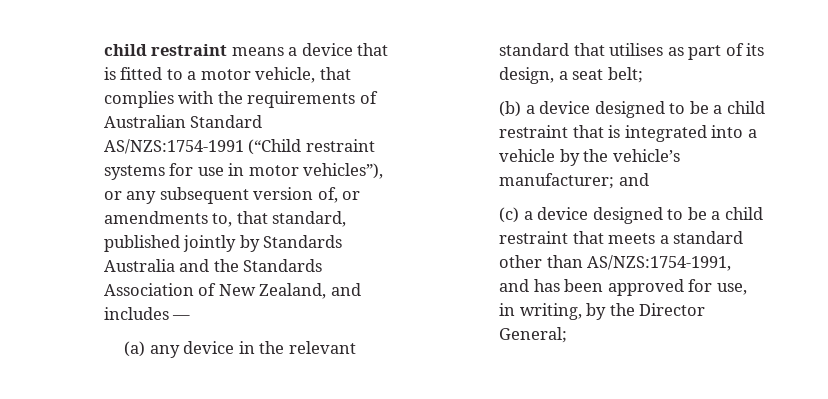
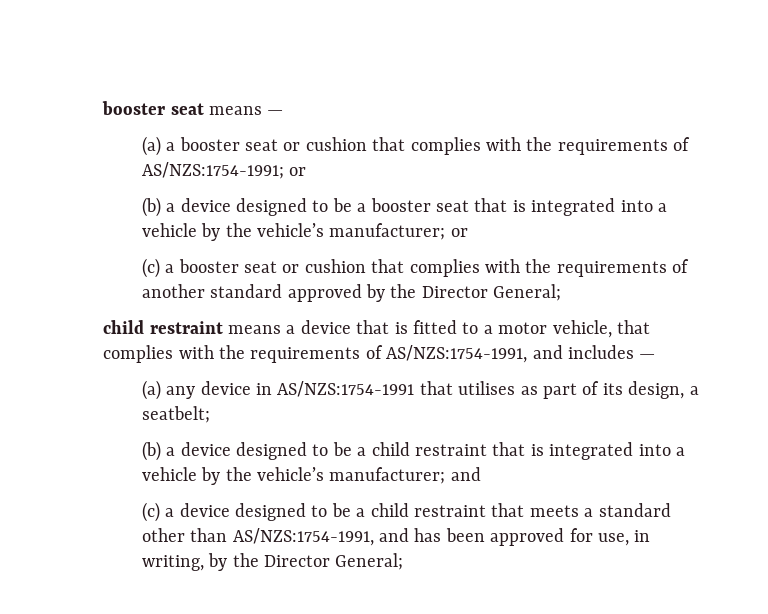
(103, 50) none -> [102,101,284,115] [141,136,691,156] [141,162,307,179] [141,197,668,217] [141,223,468,241] [141,258,690,278] [141,284,562,302] booster seat means — // (a) a booster seat or cushion that complies with the requirements of AS/NZS:1754-1991; or // (b) a device designed to be a booster seat that is integrated into a vehicle by the vehicle’s manufacturer; or // (c) a booster seat or cushion that complies with the requirements of another standard approved by the Director General; //
[103,115,263,128] [103,139,375,155] [103,163,384,180] [103,187,361,204] [103,211,347,227] [103,235,343,252] [103,259,323,272] [103,283,327,299] Australian Standard AS/NZS:1754-1991 (“Child restraint systems for use in motor vehicles”), or any subsequent version of, or amendments to, that standard, published jointly by Standards Australia and the Standards Association of New Zealand, -> [386,345,528,363] AS/NZS:1754-1991,
[259,341,356,354] [499,43,570,56] the relevant standard -> [277,381,415,397] AS/NZS:1754-1991
[572,67,643,83] seat belt; -> [141,406,210,423] seatbelt;

